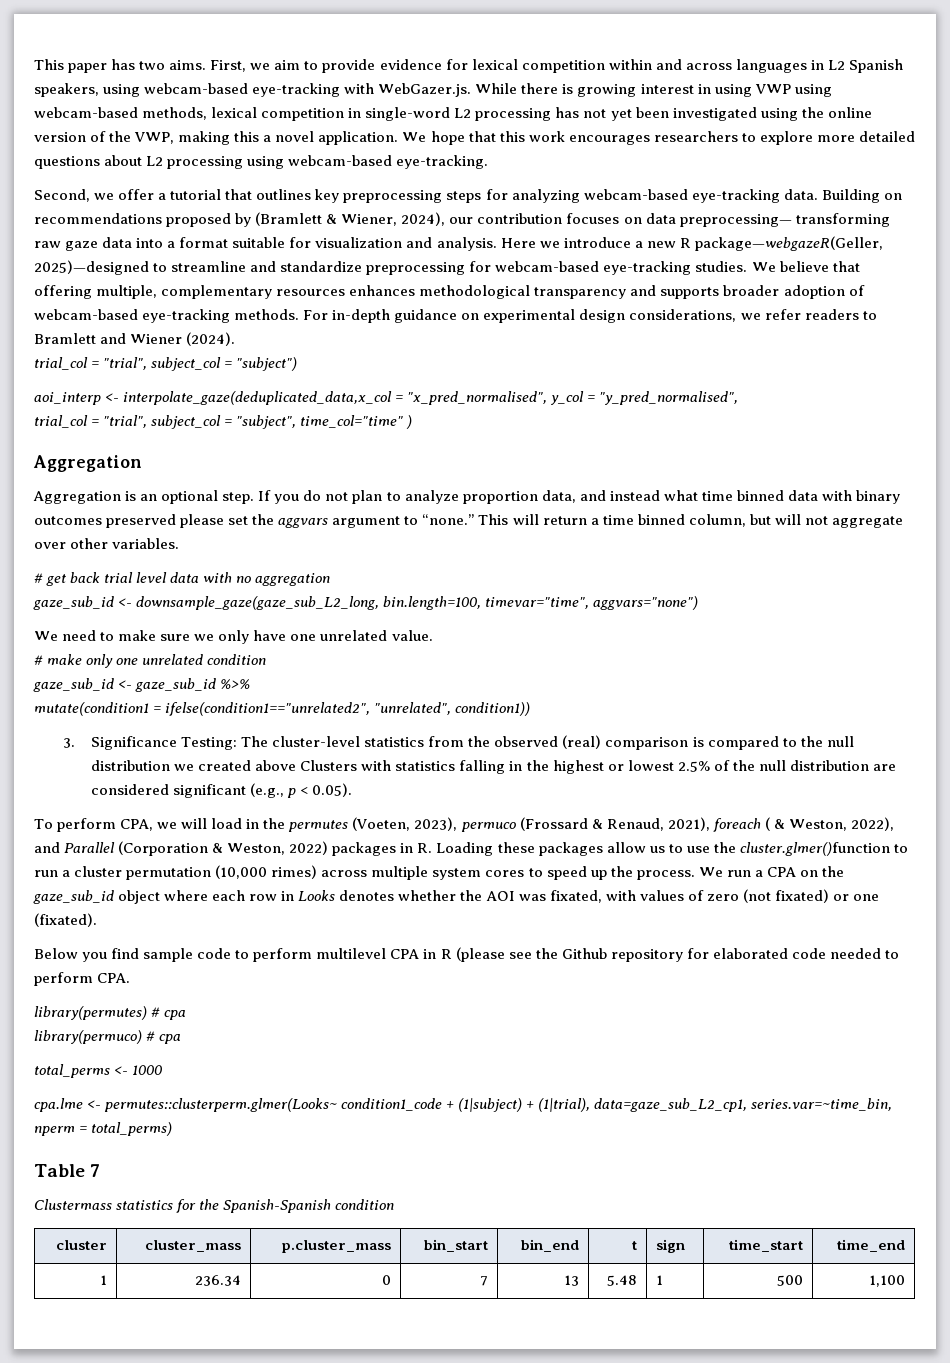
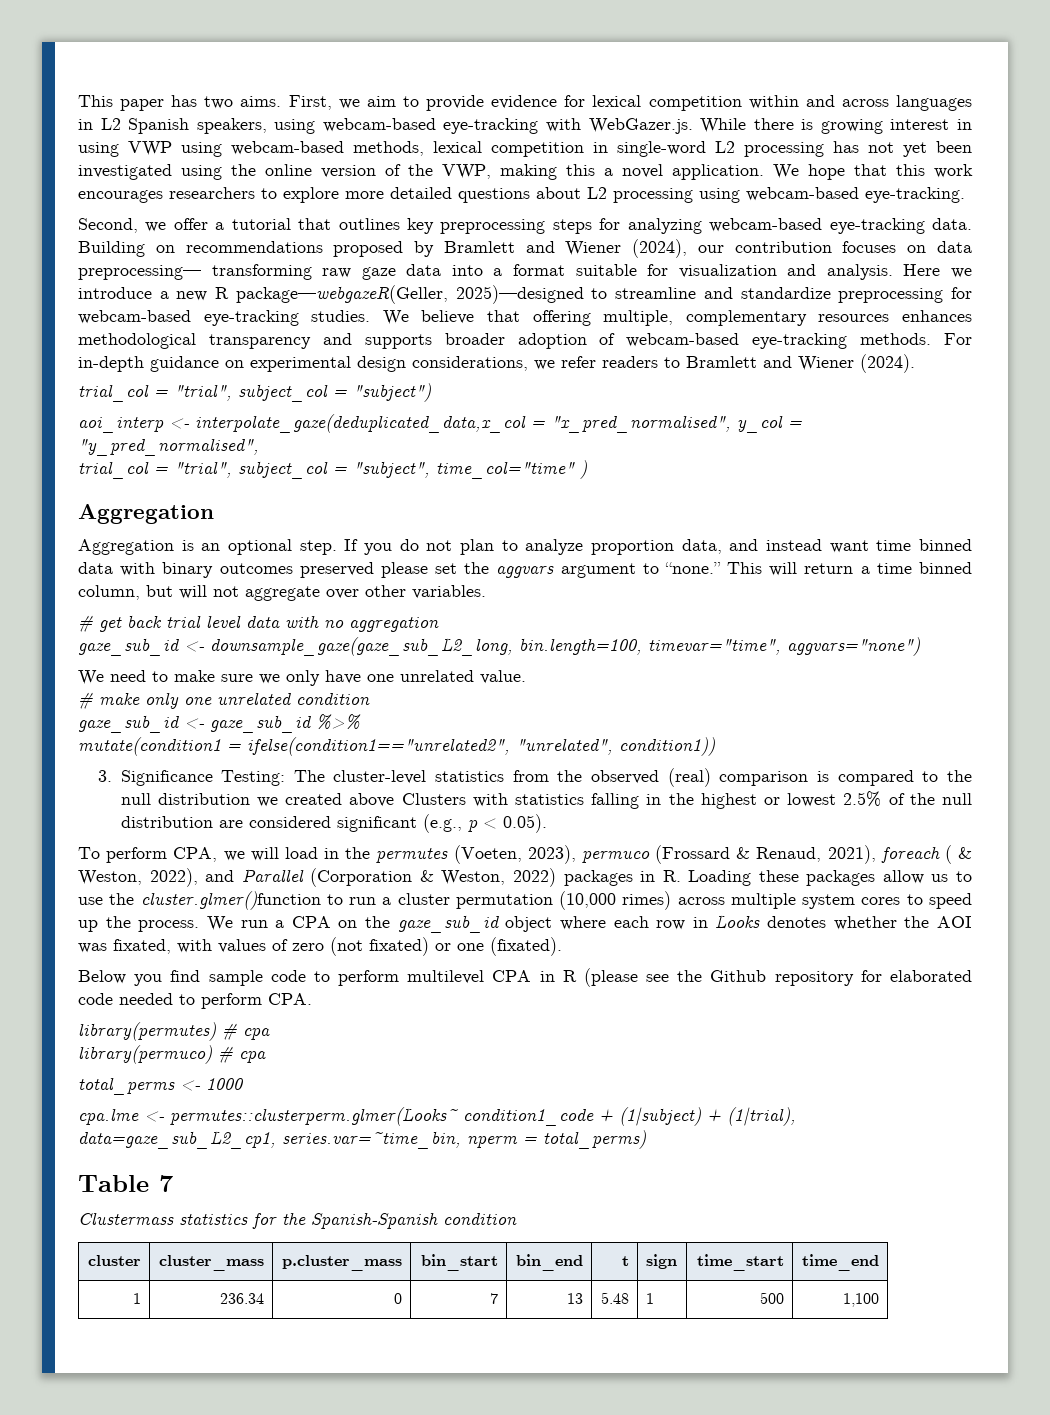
[255,212,446,226] (Bramlett & Wiener, 2024), -> [443,239,688,258] Bramlett and Wiener (2024),
[663,490,698,501] what -> [829,540,869,553] want

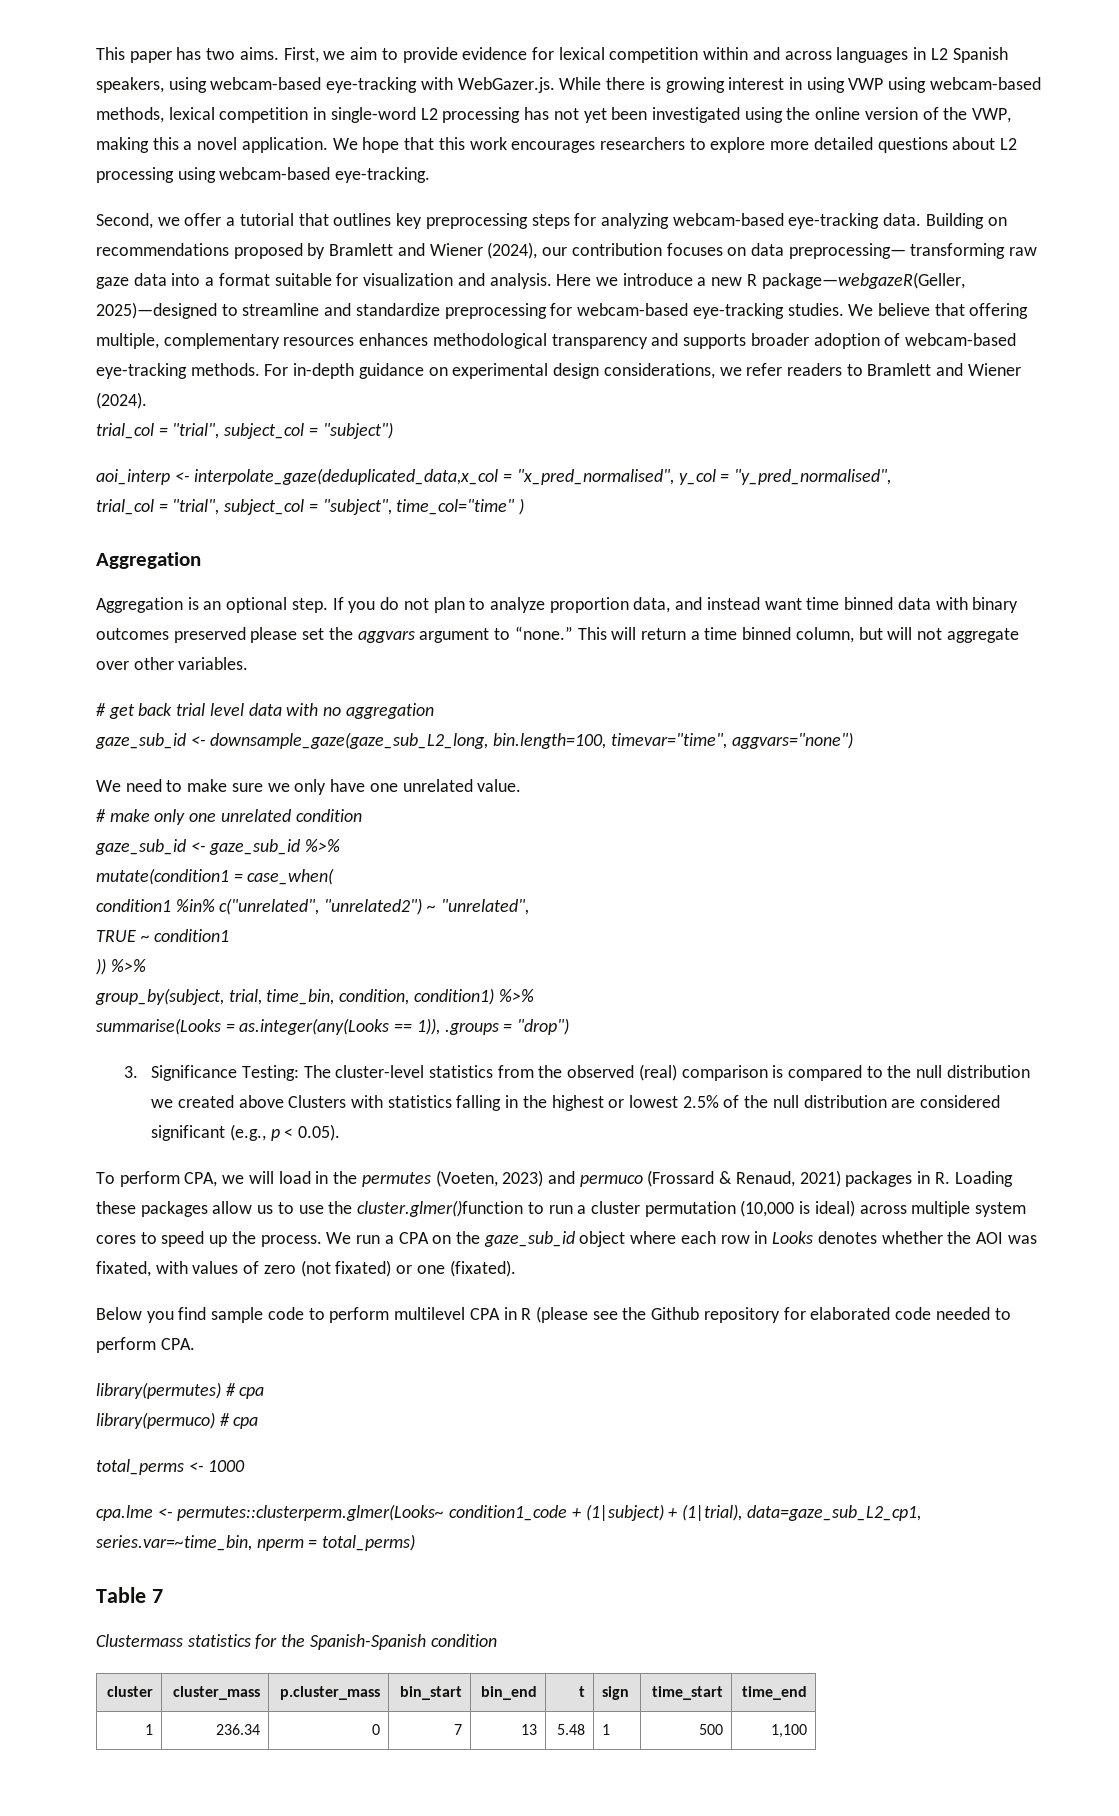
[247,737,715,756] ifelse(condition1=="unrelated2", "unrelated", condition1)) -> [247,868,335,885] [96,898,529,915] [96,929,230,942] [96,958,146,975] [95,988,534,1005] [96,1018,570,1035] case_when( // condition1 %in% c("unrelated", "unrelated2") ~ "unrelated", // TRUE ~ condition1 // )) %>% // group_by(subject, trial, time_bin, condition, condition1) %>% // summarise(Looks = as.integer(any(Looks == 1)), .groups = "drop")
[527,845,576,864] 2023), -> [502,1170,575,1187] 2023) and
[827,845,972,864] [78,868,556,887] 2021), foreach ( & Weston, 2022), and Parallel (Corporation & Weston, 2022) -> [799,1170,841,1187] 2021)
[622,891,672,910] rimes) -> [799,1200,855,1217] is ideal)

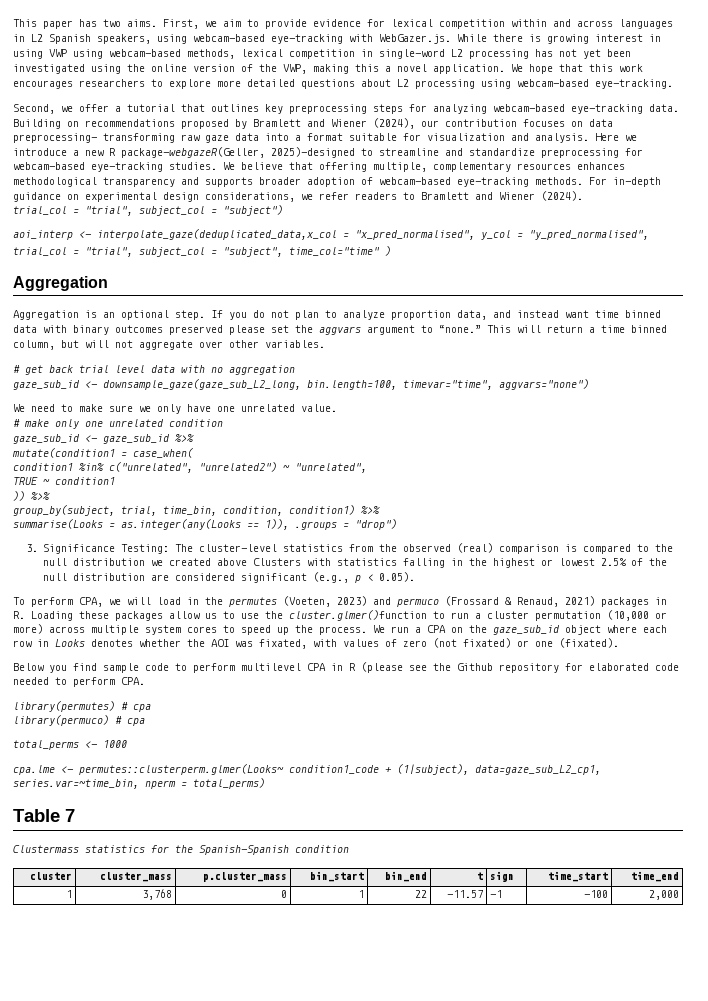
[799,1200,855,1217] is ideal) -> [655,612,667,619] [13,624,43,634] or more)
[585,1504,743,1521] (1|subject) + (1|trial), -> [397,764,469,775] (1|subject),
[215,1724,260,1735] 236.34 -> [141,889,172,900] 3,768
[453,1724,462,1735] [520,1724,537,1735] [556,1724,585,1735] [602,1724,611,1735] [698,1724,723,1735] [770,1724,807,1738] 7 | 13 | 5.48 | 1 | 500 | 1,100 -> [357,890,364,898] [414,890,427,898] [446,890,483,898] [490,890,503,898] [583,890,608,898] [648,890,679,900] 1 | 22 | -11.57 | -1 | -100 | 2,000

